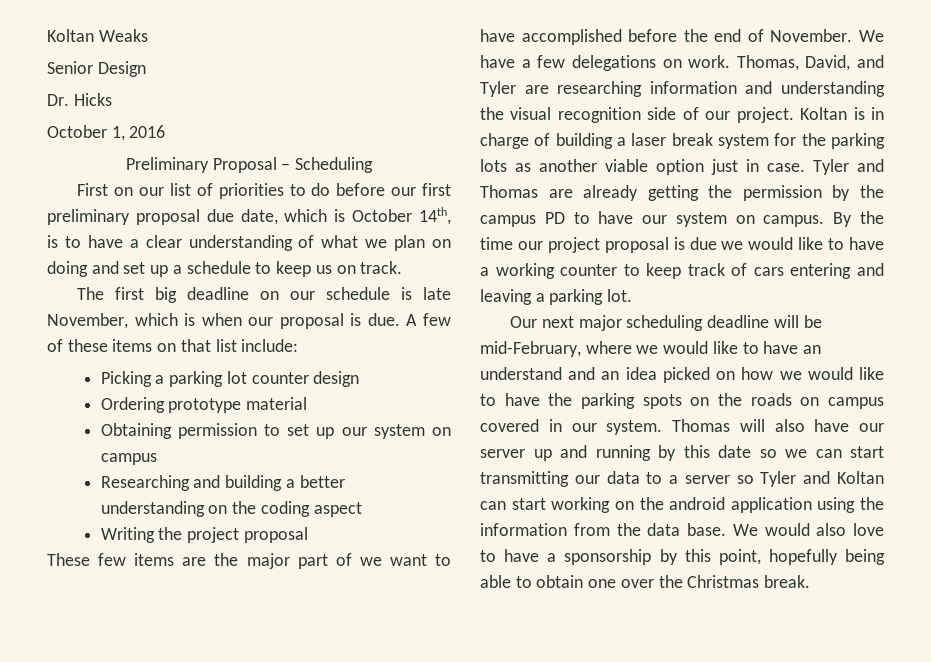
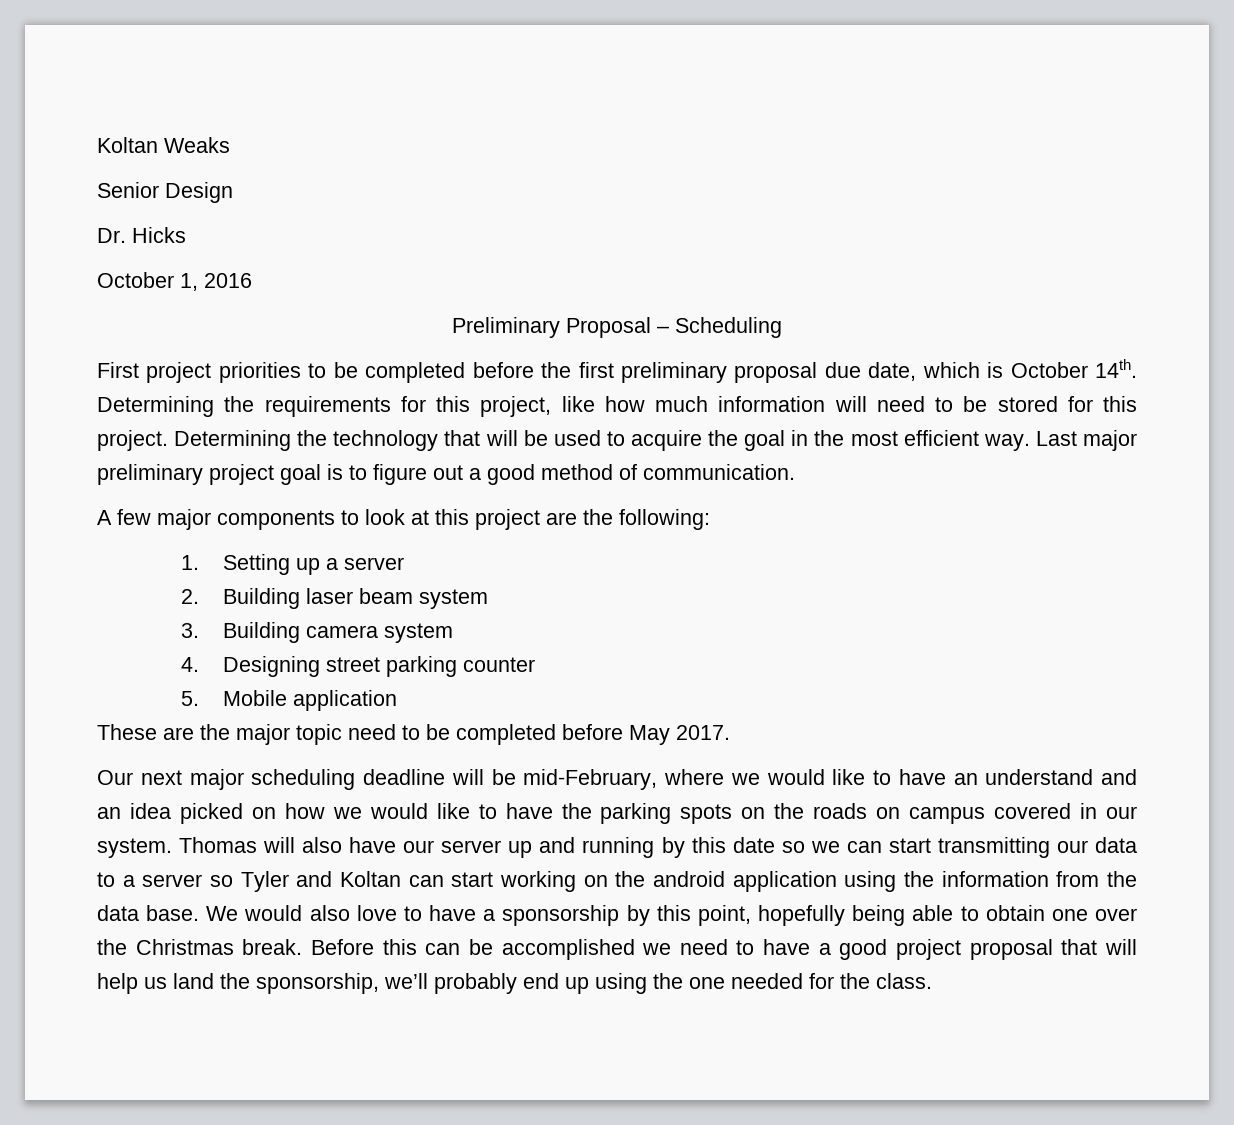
[114,183,417,199] on our list of priorities to do before our -> [146,362,572,383] project priorities to be completed before the
[418,207,451,225] [47,235,451,251] [47,261,403,277] [77,287,451,303] [47,313,451,329] [47,339,299,352] [100,371,360,387] [100,397,308,413] [100,423,451,439] [100,453,157,465] [100,475,345,491] [100,501,362,517] [100,527,308,543] 14th, is to have a clear understanding of what we plan on doing and set up a schedule to keep us on track. // The first big deadline on our schedule is late November, which is when our proposal is due. A few of these items on that list include: // Picking a parking lot counter design // Ordering prototype material // Obtaining permission to set up our system on campus // Researching and building a better understanding on the coding aspect // Writing the project proposal -> [1095,359,1137,378] [97,396,1137,417] [97,430,1137,451] [97,464,795,485] [97,509,710,530] [180,554,404,575] [180,588,488,609] [180,622,453,643] [180,656,535,677] [180,690,397,711] 14th. Determining the requirements for this project, like how much information will need to be stored for this project. Determining the technology that will be used to acquire the goal in the most efficient way. Last major preliminary project goal is to figure out a good method of communication. // A few major components to look at this project are the following: // 1. Setting up a server // 2. Building laser beam system // 3. Building camera system // 4. Designing street parking counter // 5. Mobile application
[98,553,175,566] few items -> (157, 732) none
[297,553,452,569] [480,29,884,45] [480,55,884,71] [480,81,885,97] [480,107,884,123] [480,133,885,149] [480,159,884,175] [480,185,884,201] [480,211,884,227] [480,237,884,253] [480,263,884,279] [480,289,633,305] part of we want to have accomplished before the end of November. We have a few delegations on work. Thomas, David, and Tyler are researching information and understanding the visual recognition side of our project. Koltan is in charge of building a laser break system for the parking lots as another viable option just in case. Tyler and Thomas are already getting the permission by the campus PD to have our system on campus. By the time our project proposal is due we would like to have a working counter to keep track of cars entering and leaving a parking lot. -> [296,724,730,745] topic need to be completed before May 2017.
(811, 581) none -> [310,939,1137,960] [97,973,932,994] Before this can be accomplished we need to have a good project proposal that will help us land the sponsorship, we’ll probably end up using the one needed for the class.

